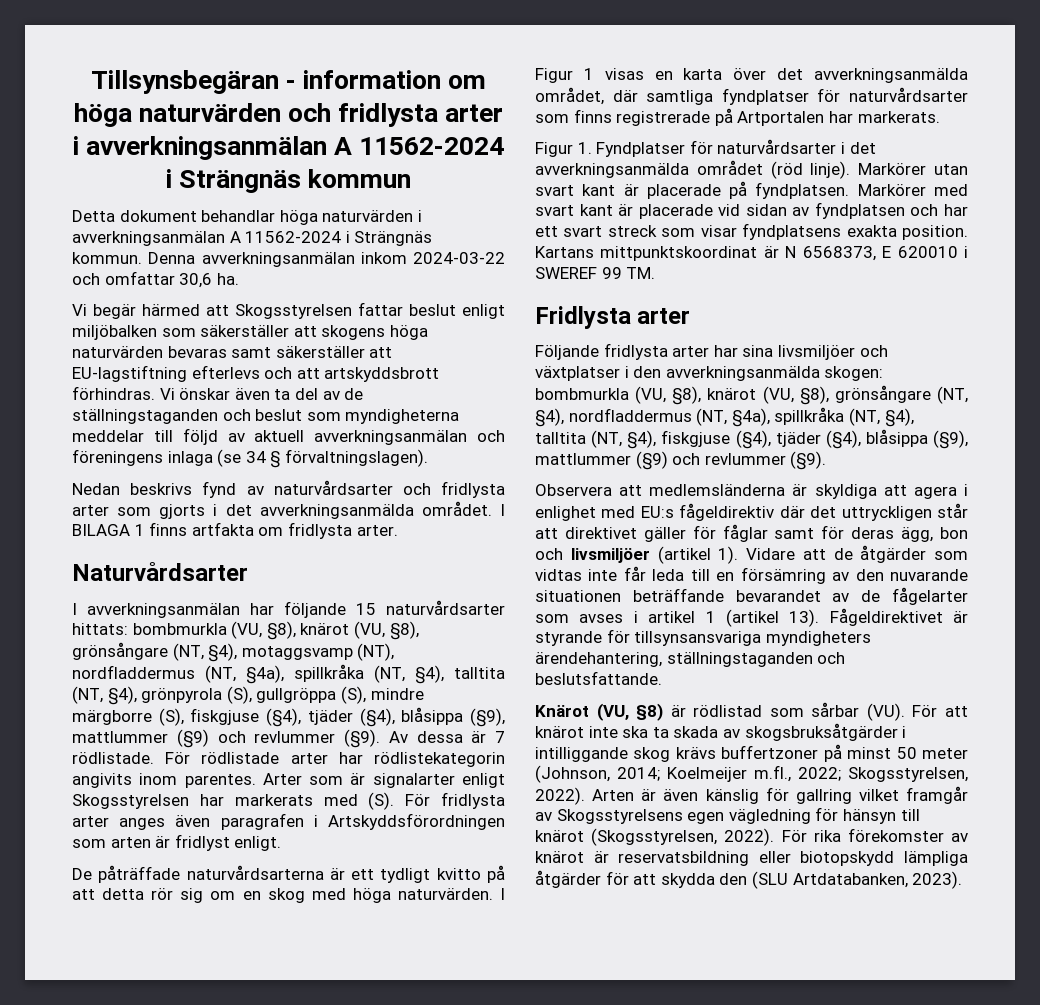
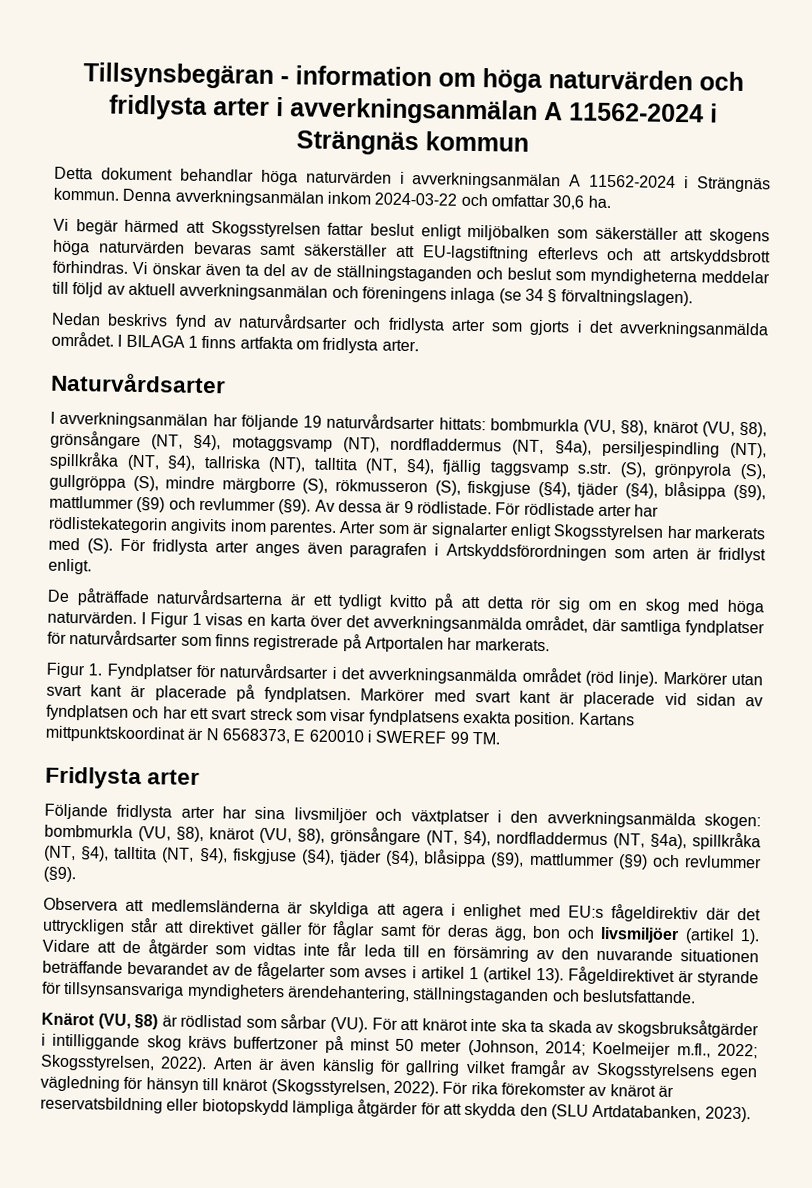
[356,603,376,615] 15 -> [303,415,322,428] 19
[294,664,505,684] [72,686,137,705] spillkråka (NT, §4), talltita (NT, §4), -> [601,440,767,459] [49,451,646,478] persiljespindling (NT), spillkråka (NT, §4), tallriska (NT), talltita (NT, §4), fjällig taggsvamp s.str. (S),
(184, 717) none -> [334,478,461,496] rökmusseron (S),
[495,731,505,743] 7 -> [403,500,414,514] 9

